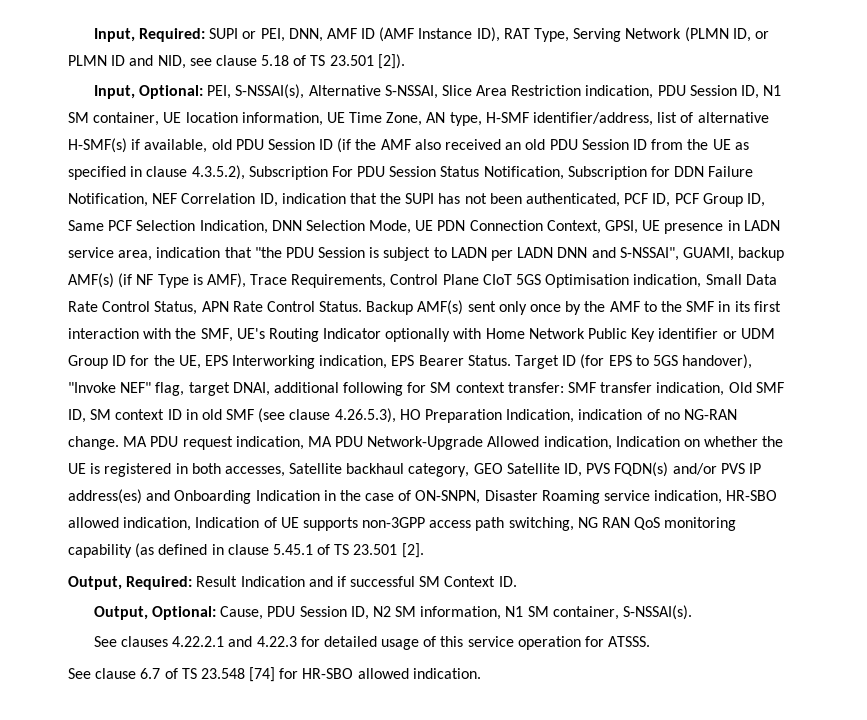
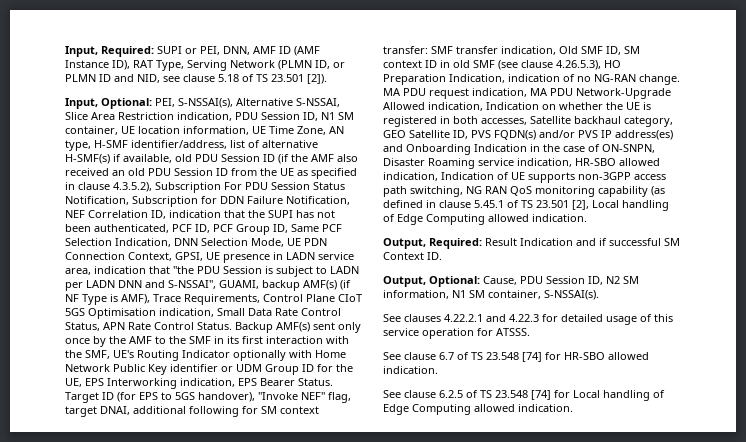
[401,543,424,558] [2]. -> [572,200,669,211] [383,214,587,225] [2], Local handling of Edge Computing allowed indication.
(481, 673) none -> [383,390,665,401] [383,404,573,415] // See clause 6.2.5 of TS 23.548 [74] for Local handling of Edge Computing allowed indication.

